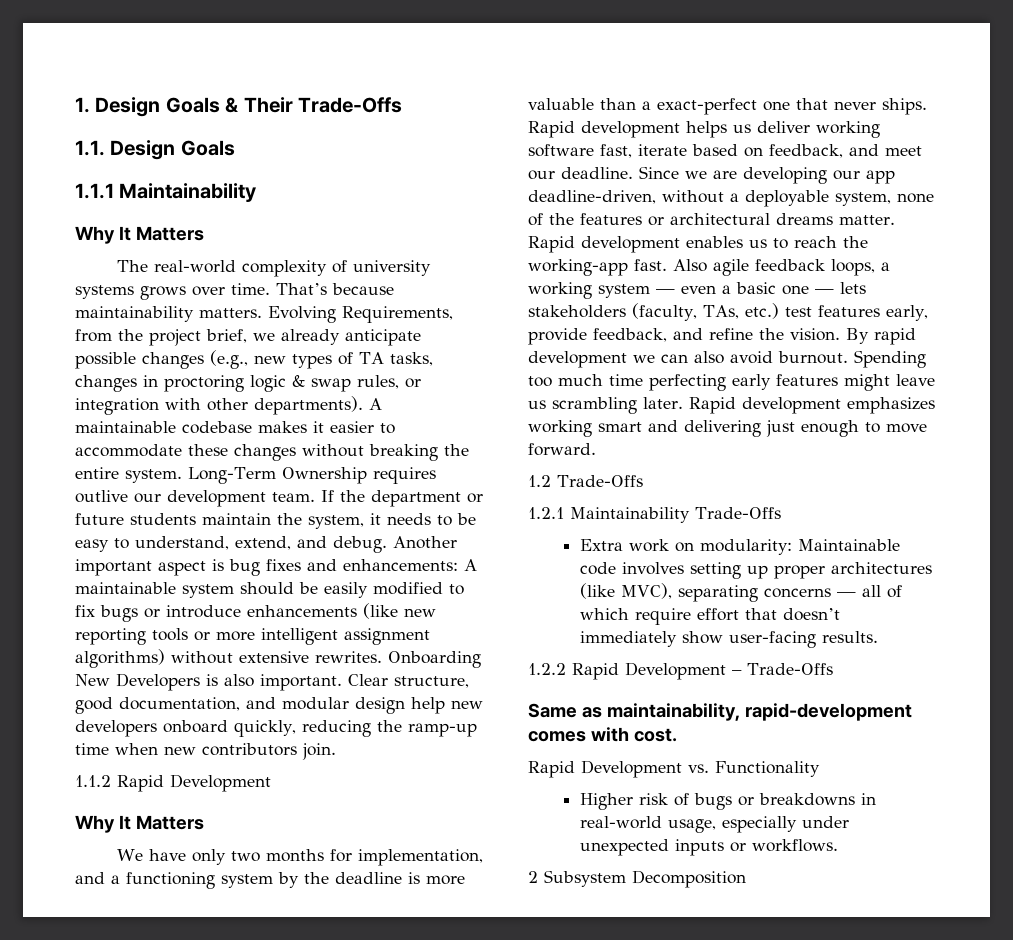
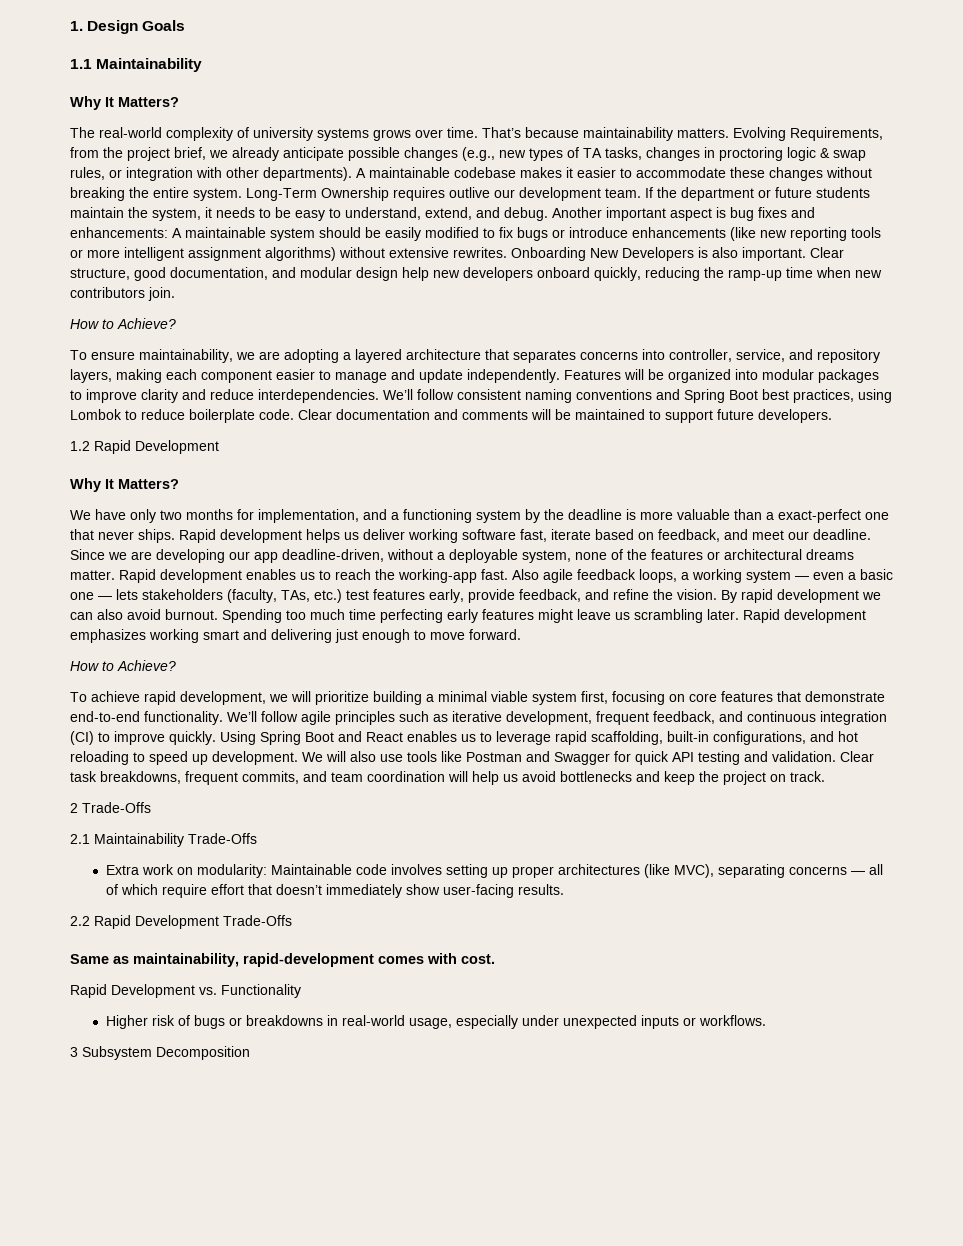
[225,97,402,113] [75,140,235,160] [75,183,114,199] & Their Trade-Offs // 1.1. Design Goals // 1.1.1 -> [70,59,92,69] // 1.1
[135,226,204,241] Matters -> [118,97,179,107] Matters?
[75,775,111,787] 1.1.2 -> [70,318,176,329] [70,349,880,363] [70,369,879,383] [70,389,892,403] [70,409,832,423] [70,441,90,451] How to Achieve? // To ensure maintainability, we are adopting a layered architecture that separates concerns into controller, service, and repository layers, making each component easier to manage and update independently. Features will be organized into modular packages to improve clarity and reduce interdependencies. We’ll follow consistent naming conventions and Spring Boot best practices, using Lombok to reduce boilerplate code. Clear documentation and comments will be maintained to support future developers. // 1.2
[135,815,204,830] Matters -> [118,479,179,489] Matters?
[528,475,643,487] [528,507,564,519] 1.2 Trade-Offs // 1.2.1 -> [70,660,176,671] [70,691,885,705] [70,711,887,725] [70,731,858,745] [70,751,874,765] [70,771,825,785] [70,802,151,813] [70,834,90,844] How to Achieve? // To achieve rapid development, we will prioritize building a minimal viable system first, focusing on core features that demonstrate end-to-end functionality. We’ll follow agile principles such as iterative development, frequent feedback, and continuous integration (CI) to improve quickly. Using Spring Boot and React enables us to leverage rapid scaffolding, built-in configurations, and hot reloading to speed up development. We will also use tools like Postman and Swagger for quick API testing and validation. Clear task breakdowns, frequent commits, and team coordination will help us avoid bottlenecks and keep the project on track. // 2 Trade-Offs // 2.1
[528,662,742,680] 1.2.2 Rapid Development – -> [70,915,219,929] 2.2 Rapid Development
[528,871,538,883] 2 -> [70,1047,78,1057] 3

